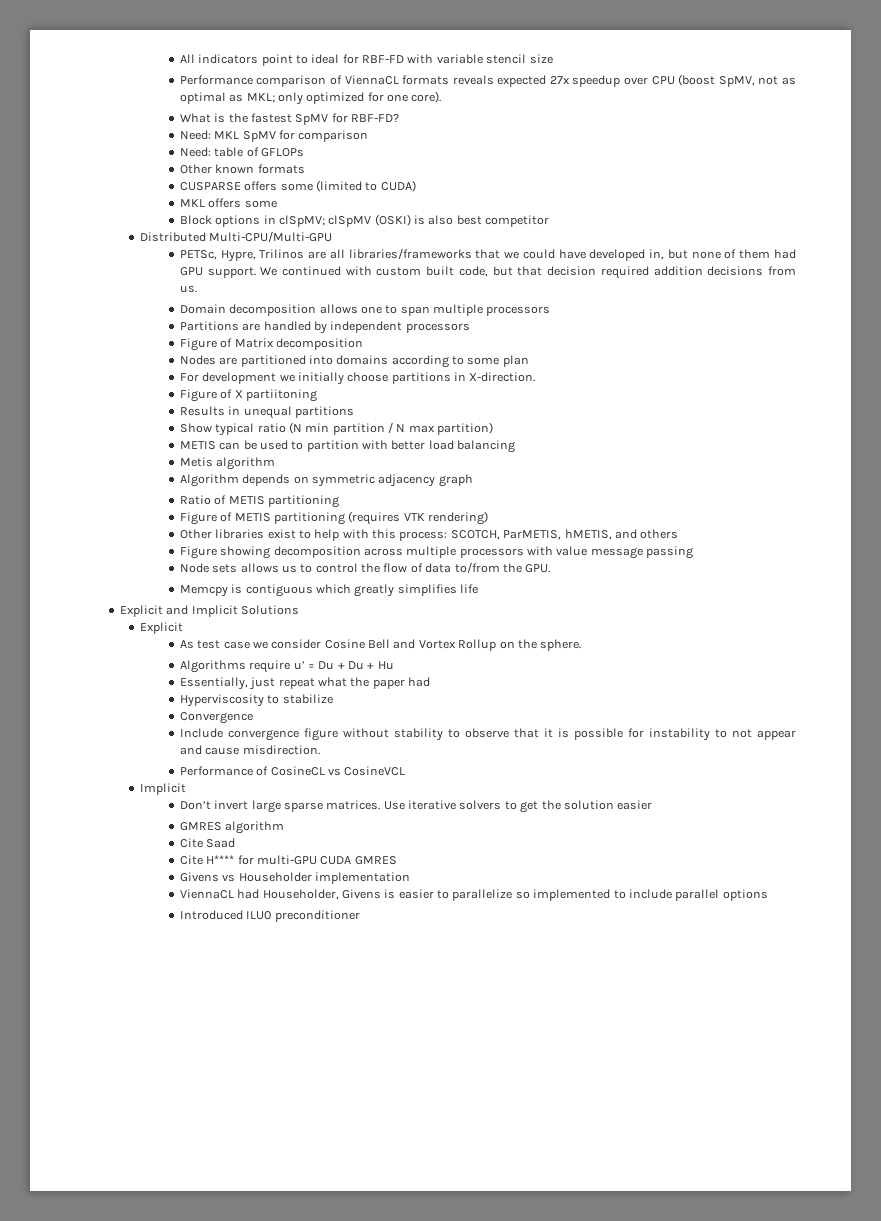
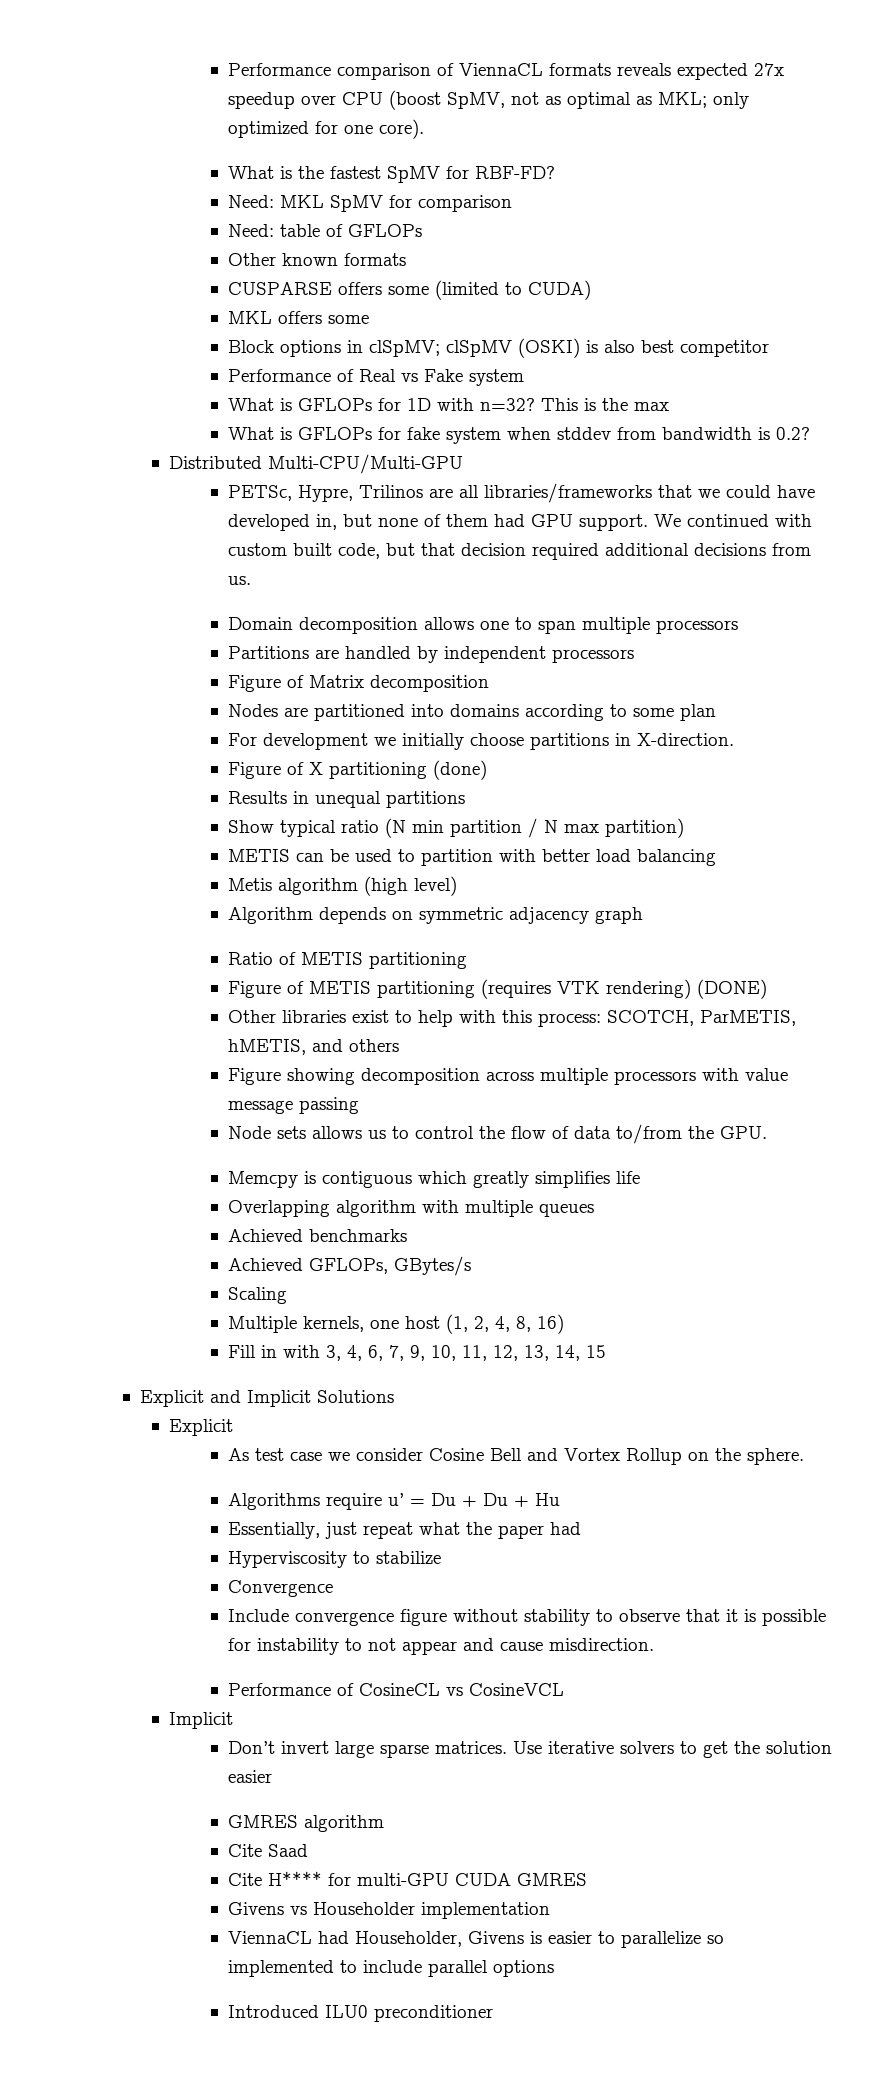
[179,54,553,66] All indicators point to ideal for RBF-FD with variable stencil size // -> (227, 69) none
(550, 221) none -> [227,369,524,386] [227,398,669,411] [227,427,810,444] // Performance of Real vs Fake system // What is GFLOPs for 1D with n=32? This is the max // What is GFLOPs for fake system when stddev from bandwidth is 0.2?
[653,266,703,276] addition -> [604,543,689,556] additional
[245,389,317,402] partiitoning -> [328,760,487,780] partitioning (done)
(276, 463) none -> [363,876,457,896] (high level)
(489, 518) none -> [696,979,767,999] (DONE)
(479, 589) none -> [227,1200,594,1217] [227,1229,407,1242] [227,1256,471,1276] [227,1287,287,1304] [227,1314,564,1334] [227,1345,606,1361] // Overlapping algorithm with multiple queues // Achieved benchmarks // Achieved GFLOPs, GBytes/s // Scaling // Multiple kernels, one host (1, 2, 4, 8, 16) // Fill in with 3, 4, 6, 7, 9, 10, 11, 12, 13, 14, 15

